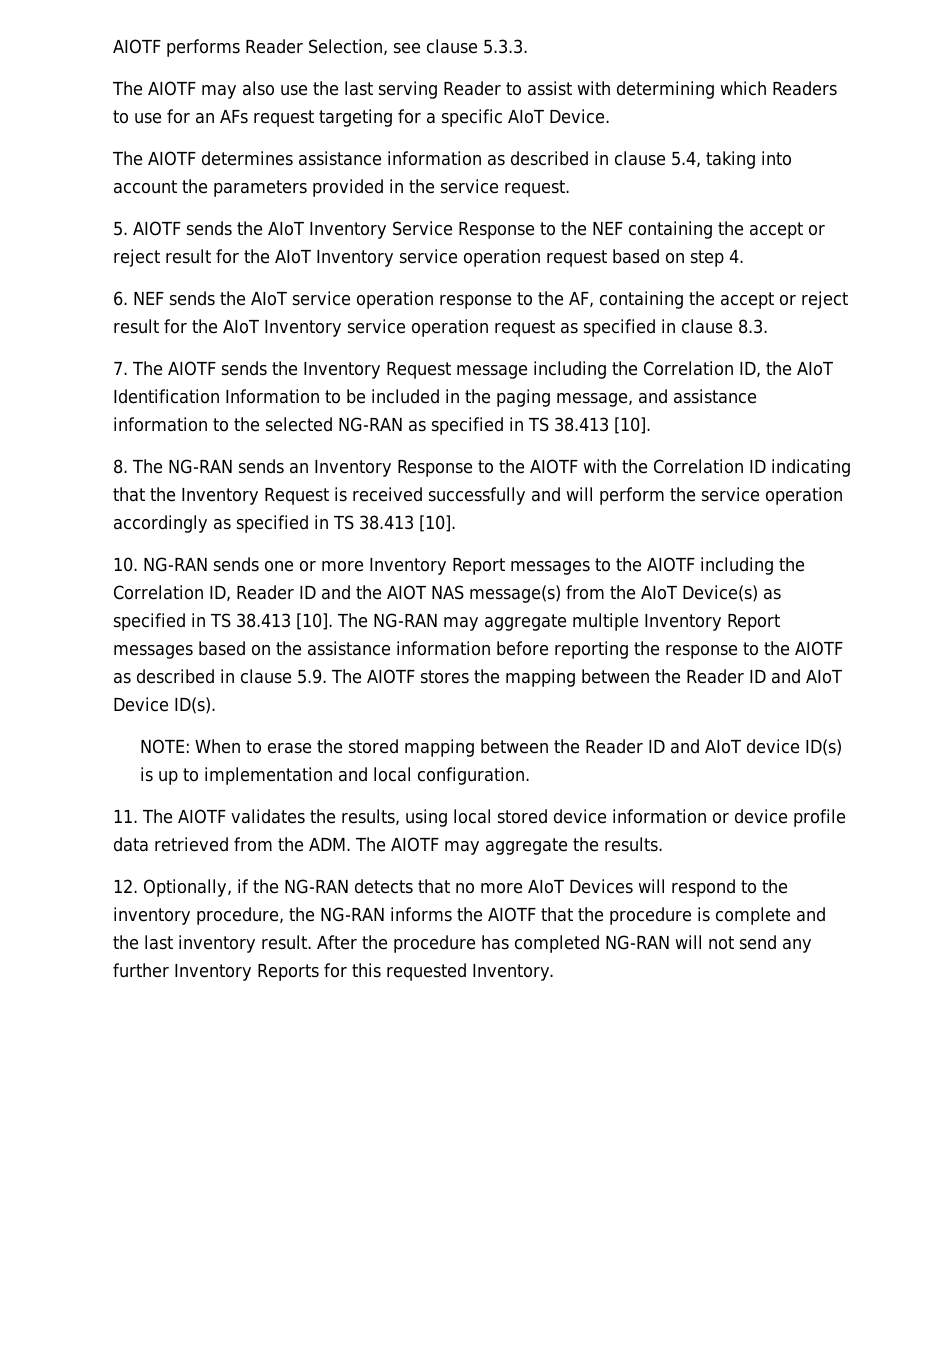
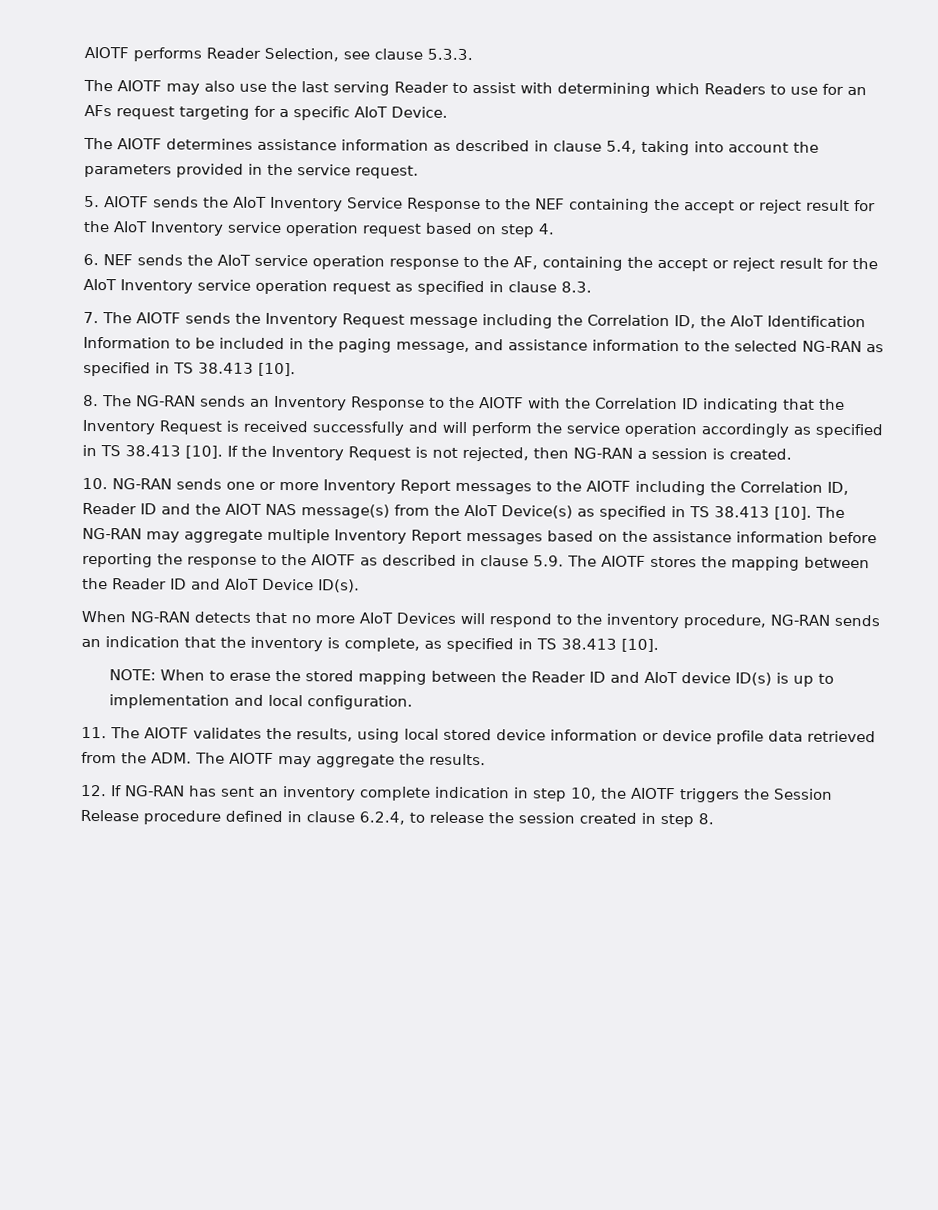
(456, 523) none -> [226,445,792,462] If the Inventory Request is not rejected, then NG-RAN a session is created.
(216, 705) none -> [80,610,880,629] [80,636,659,653] // When NG-RAN detects that no more AIoT Devices will respond to the inventory procedure, NG-RAN sends an indication that the inventory is complete, as specified in TS 38.413 [10].
[142,879,788,897] [112,907,826,925] [112,935,812,953] [112,963,555,981] Optionally, if the NG-RAN detects that no more AIoT Devices will respond to the inventory procedure, the NG-RAN informs the AIOTF that the procedure is complete and the last inventory result. After the procedure has completed NG-RAN will not send any further Inventory Reports for this requested Inventory. -> [109,785,833,803] [79,809,714,828] If NG-RAN has sent an inventory complete indication in step 10, the AIOTF triggers the Session Release procedure defined in clause 6.2.4, to release the session created in step 8.

